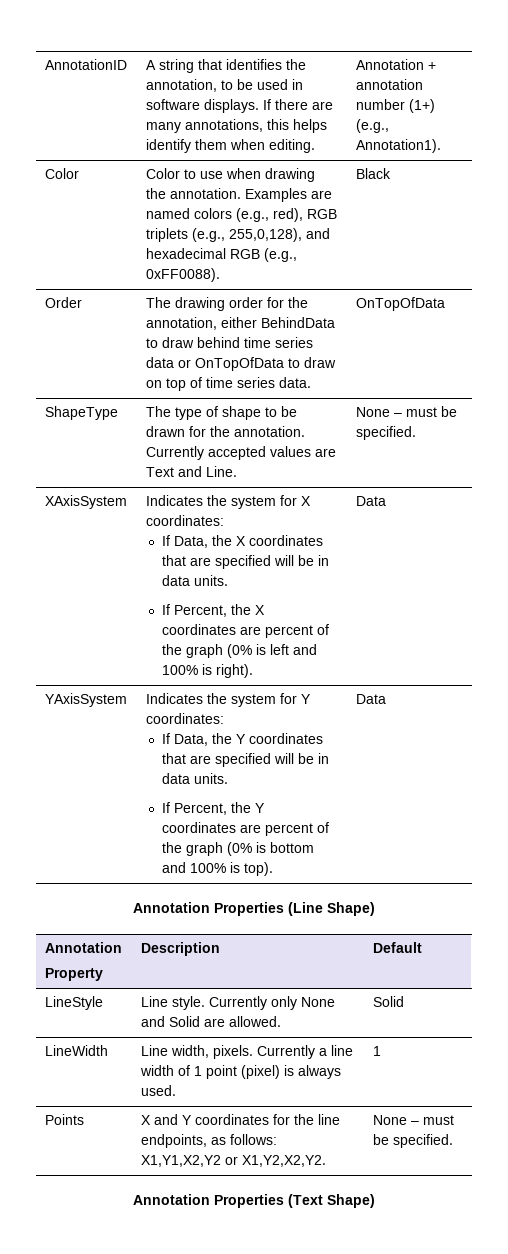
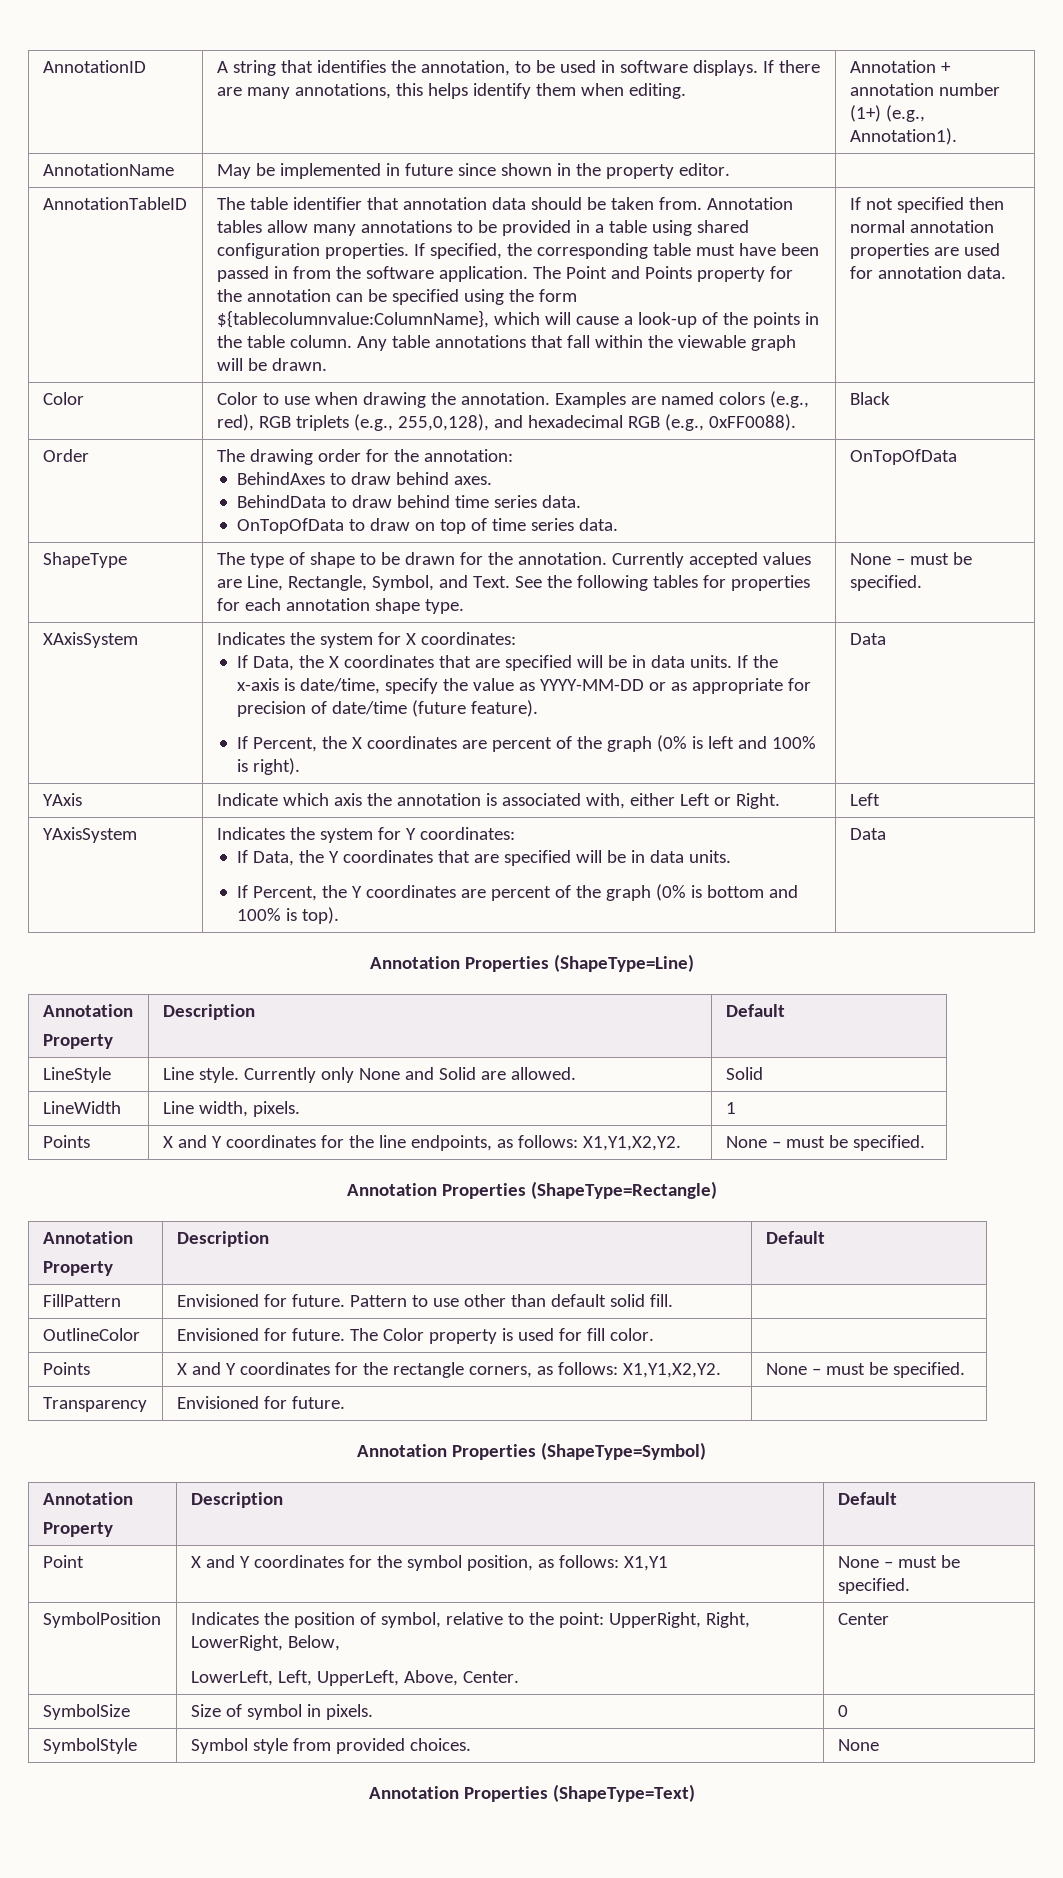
(442, 146) none -> [42,163,174,176] [216,163,730,179] [42,197,187,210] [216,197,793,210] [216,220,749,236] [216,243,819,259] [216,266,793,282] [216,289,577,305] [216,310,819,328] [216,335,796,351] [216,358,327,371] [849,197,1004,213] [849,220,994,233] [849,243,1000,259] [849,266,1006,279] // AnnotationName | May be implemented in future since shown in the property editor. | // AnnotationTableID | The table identifier that annotation data should be taken from. Annotation tables allow many annotations to be provided in a table using shared configuration properties. If specified, the corresponding table must have been passed in from the software application. The Point and Points property for the annotation can be specified using the form ${tablecolumnvalue:ColumnName}, which will cause a look-up of the points in the table column. Any table annotations that fall within the viewable graph will be drawn. | If not specified then normal annotation properties are used for annotation data.
[146,317,258,330] annotation, either -> [423,449,513,462] [237,472,493,485] annotation: // BehindAxes to draw behind axes. //
[146,357,192,368] data or -> [542,495,582,508] data. //
[146,466,238,477] Text and Line. -> [246,575,810,591] [216,598,464,614] Line, Rectangle, Symbol, and Text. See the following tables for properties for each annotation shape type.
(228, 580) none -> [736,655,778,668] [237,678,811,694] [237,700,539,717] If the x-axis is date/time, specify the value as YYYY-MM-DD or as appropriate for precision of date/time (future feature).
(387, 501) none -> [42,793,82,806] [216,793,780,809] [849,793,880,806] // YAxis | Indicate which axis the annotation is associated with, either Left or Right. | Left
[288,902,375,916] (Line Shape) -> [553,954,694,972] (ShapeType=Line)
[257,1045,354,1059] [140,1065,342,1079] [141,1085,177,1096] Currently a line width of 1 point (pixel) is always used. -> (300, 1109) none
[141,1155,327,1167] X1,Y1,X2,Y2 or X1,Y2,X2,Y2. -> [582,1136,681,1151] X1,Y1,X2,Y2.
[288,1194,375,1208] (Text Shape) -> [530,1181,717,1199] [42,1231,133,1244] [42,1261,113,1276] [176,1231,269,1247] [765,1231,825,1244] [42,1294,121,1307] [176,1294,673,1307] [42,1328,140,1341] [176,1328,654,1344] [42,1362,90,1375] [176,1362,721,1378] [765,1362,965,1378] [42,1397,147,1412] [176,1396,345,1409] [357,1442,706,1460] [42,1492,133,1505] [42,1522,113,1537] [190,1492,283,1508] [837,1492,897,1505] [42,1555,84,1568] [190,1555,668,1571] [837,1555,960,1568] [837,1578,910,1594] [42,1612,161,1628] [190,1612,750,1628] [190,1635,340,1651] [190,1670,519,1686] [837,1613,889,1625] [42,1704,130,1720] [190,1704,373,1720] [837,1705,848,1717] [42,1738,137,1754] [190,1738,471,1754] [837,1739,879,1751] [368,1784,695,1802] (ShapeType=Rectangle) // Annotation // Property | Description | Default // FillPattern | Envisioned for future. Pattern to use other than default solid fill. | // OutlineColor | Envisioned for future. The Color property is used for fill color. | // Points | X and Y coordinates for the rectangle corners, as follows: X1,Y1,X2,Y2. | None – must be specified. // Transparency | Envisioned for future. | // Annotation Properties (ShapeType=Symbol) // Annotation // Property | Description | Default // Point | X and Y coordinates for the symbol position, as follows: X1,Y1 | None – must be specified. // SymbolPosition | Indicates the position of symbol, relative to the point: UpperRight, Right, LowerRight, Below, // LowerLeft, Left, UpperLeft, Above, Center. | Center // SymbolSize | Size of symbol in pixels. | 0 // SymbolStyle | Symbol style from provided choices. | None // Annotation Properties (ShapeType=Text)

